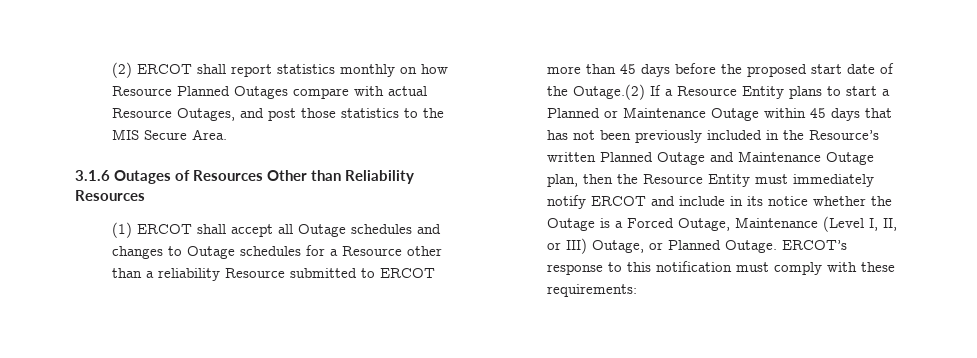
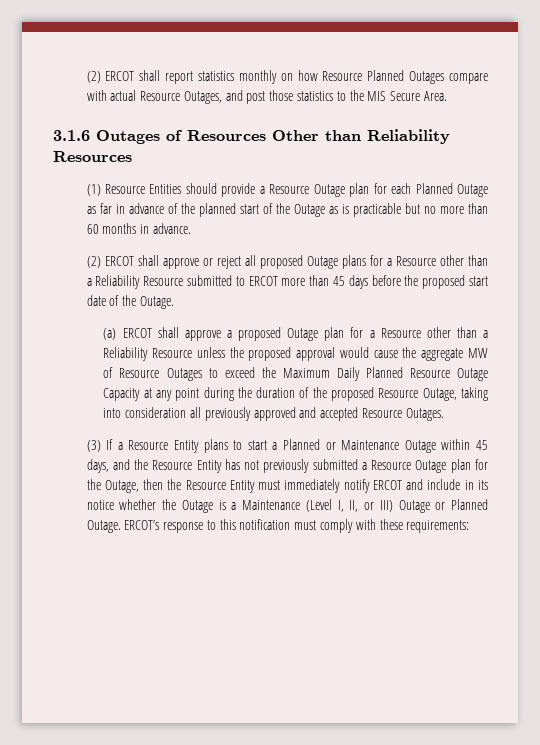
[136,224,441,237] [111,245,442,259] [111,268,220,281] ERCOT shall accept all Outage schedules and changes to Outage schedules for a Resource other than a reliability -> [105,183,488,197] [86,203,489,217] [86,223,191,234] [86,255,489,269] [86,275,141,289] Resource Entities should provide a Resource Outage plan for each Planned Outage as far in advance of the planned start of the Outage as is practicable but no more than 60 months in advance. // (2) ERCOT shall approve or reject all proposed Outage plans for a Resource other than a Reliability
[572,84,645,100] Outage.(2) -> [139,296,174,309] [103,327,489,341] [103,347,489,361] [103,367,488,381] [103,387,489,401] [103,407,444,421] [86,440,101,452] Outage. // (a) ERCOT shall approve a proposed Outage plan for a Resource other than a Reliability Resource unless the proposed approval would cause the aggregate MW of Resource Outages to exceed the Maximum Daily Planned Resource Outage Capacity at any point during the duration of the proposed Resource Outage, taking into consideration all previously approved and accepted Resource Outages. // (3)
[830,108,892,121] [546,130,879,143] [546,151,874,165] [546,174,578,187] days that has not been previously included in the Resource’s written Planned Outage and Maintenance Outage plan, -> [86,459,488,473] [86,479,139,493] days, and the Resource Entity has not previously submitted a Resource Outage plan for the Outage,
[626,218,730,231] Forced Outage, -> (237, 506) none
[591,240,644,253] Outage, -> [398,500,430,513] Outage

